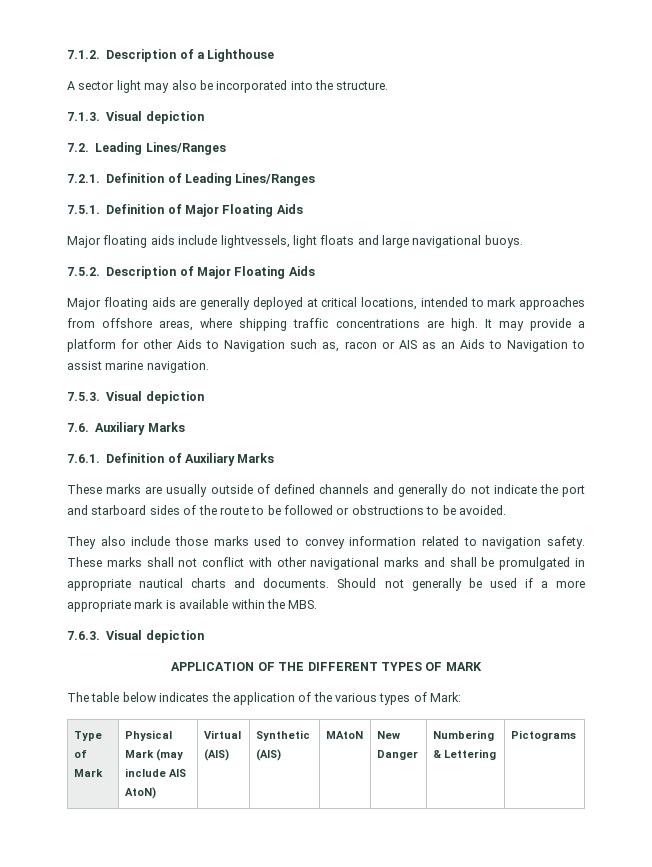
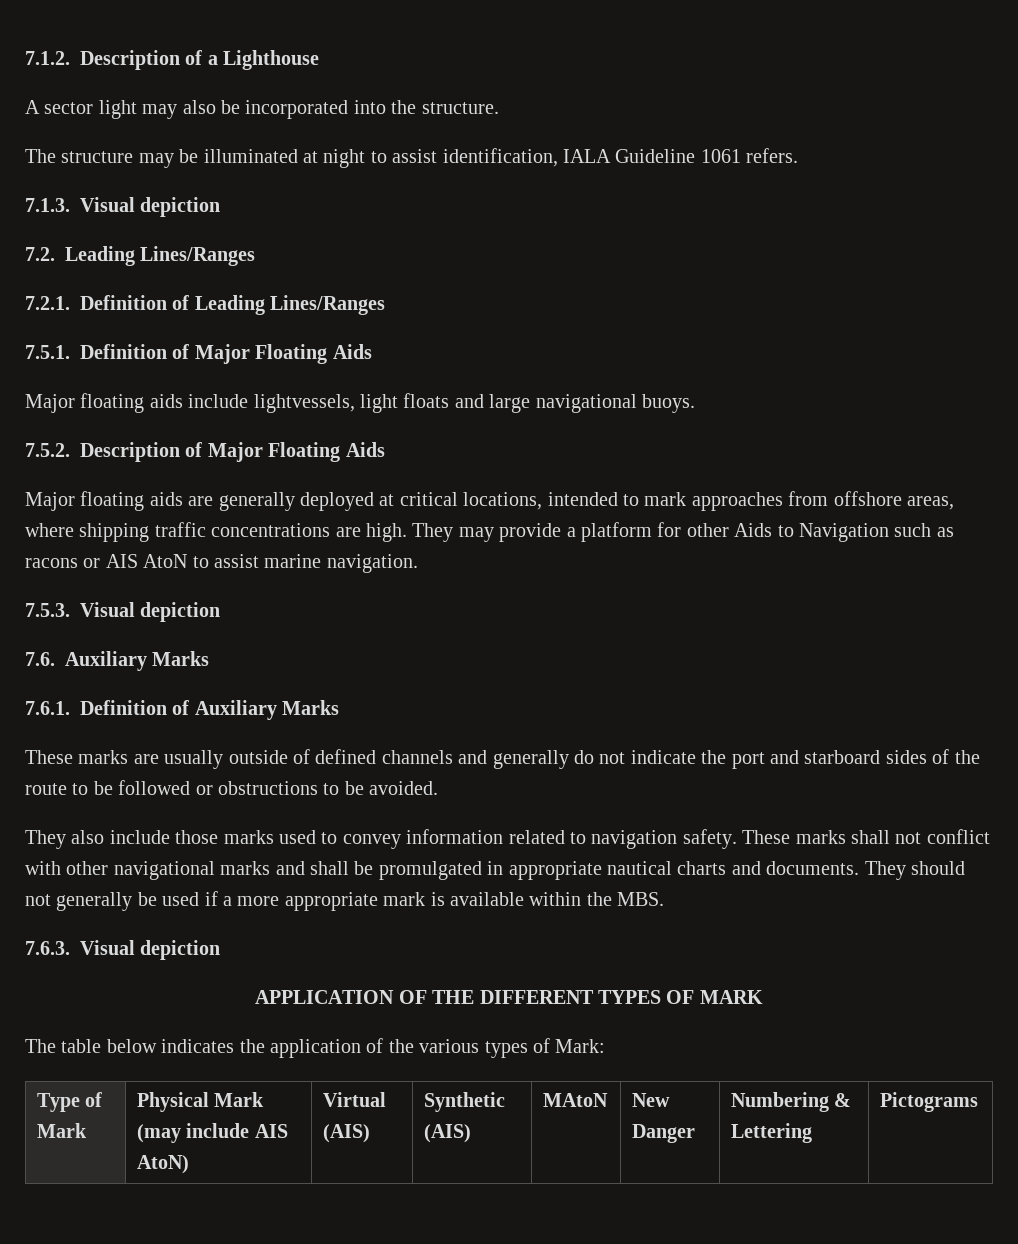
(389, 85) none -> [25,148,799,168] // The structure may be illuminated at night to assist identification, IALA Guideline 1061 refers.
[484,319,492,328] It -> [412,523,454,542] They
[322,339,568,352] as, racon or AIS as an Aids to Navigation -> [936,527,954,537] [25,554,188,568] as racons or AIS AtoN
[337,578,377,588] Should -> [864,861,965,880] They should

